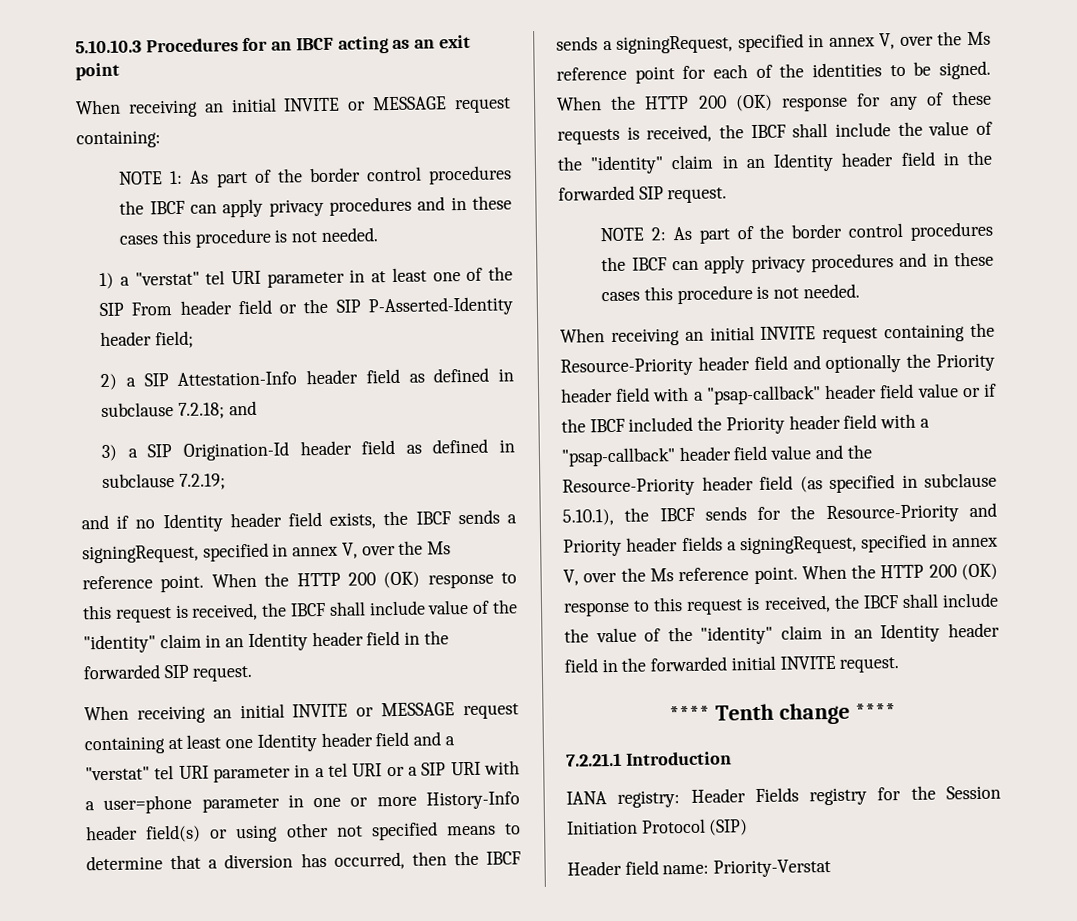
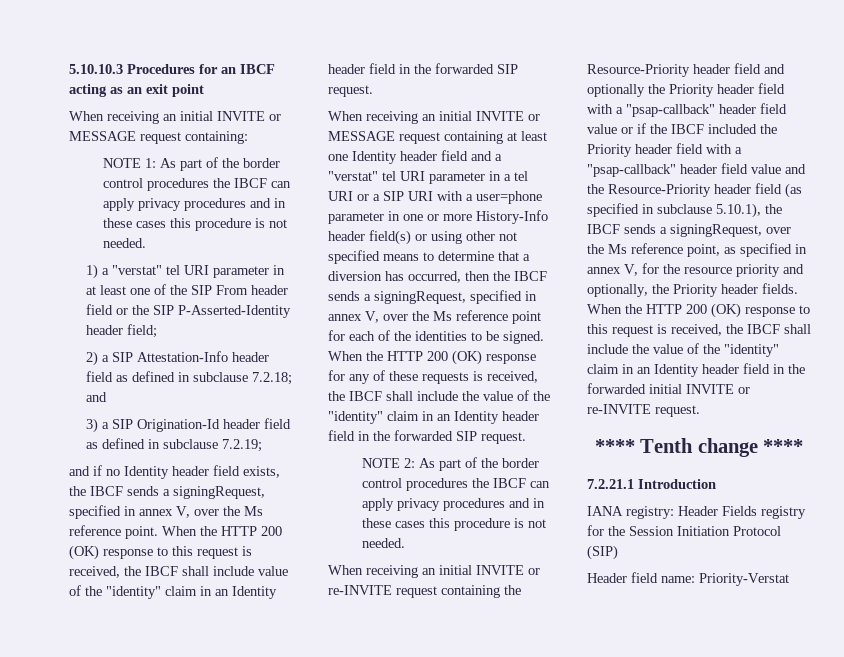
(817, 333) none -> [528,568,540,575] [328,585,392,595] or re-INVITE
[757,502,997,524] [563,533,998,557] [563,566,798,586] for the Resource-Priority and Priority header fields a signingRequest, specified in annex V, over the Ms reference point. -> [660,224,791,237] [587,243,807,257] [587,263,804,277] [587,283,798,297] a signingRequest, over the Ms reference point, as specified in annex V, for the resource priority and optionally, the Priority header fields.
(836, 662) none -> [738,387,750,394] [587,404,651,414] or re-INVITE

